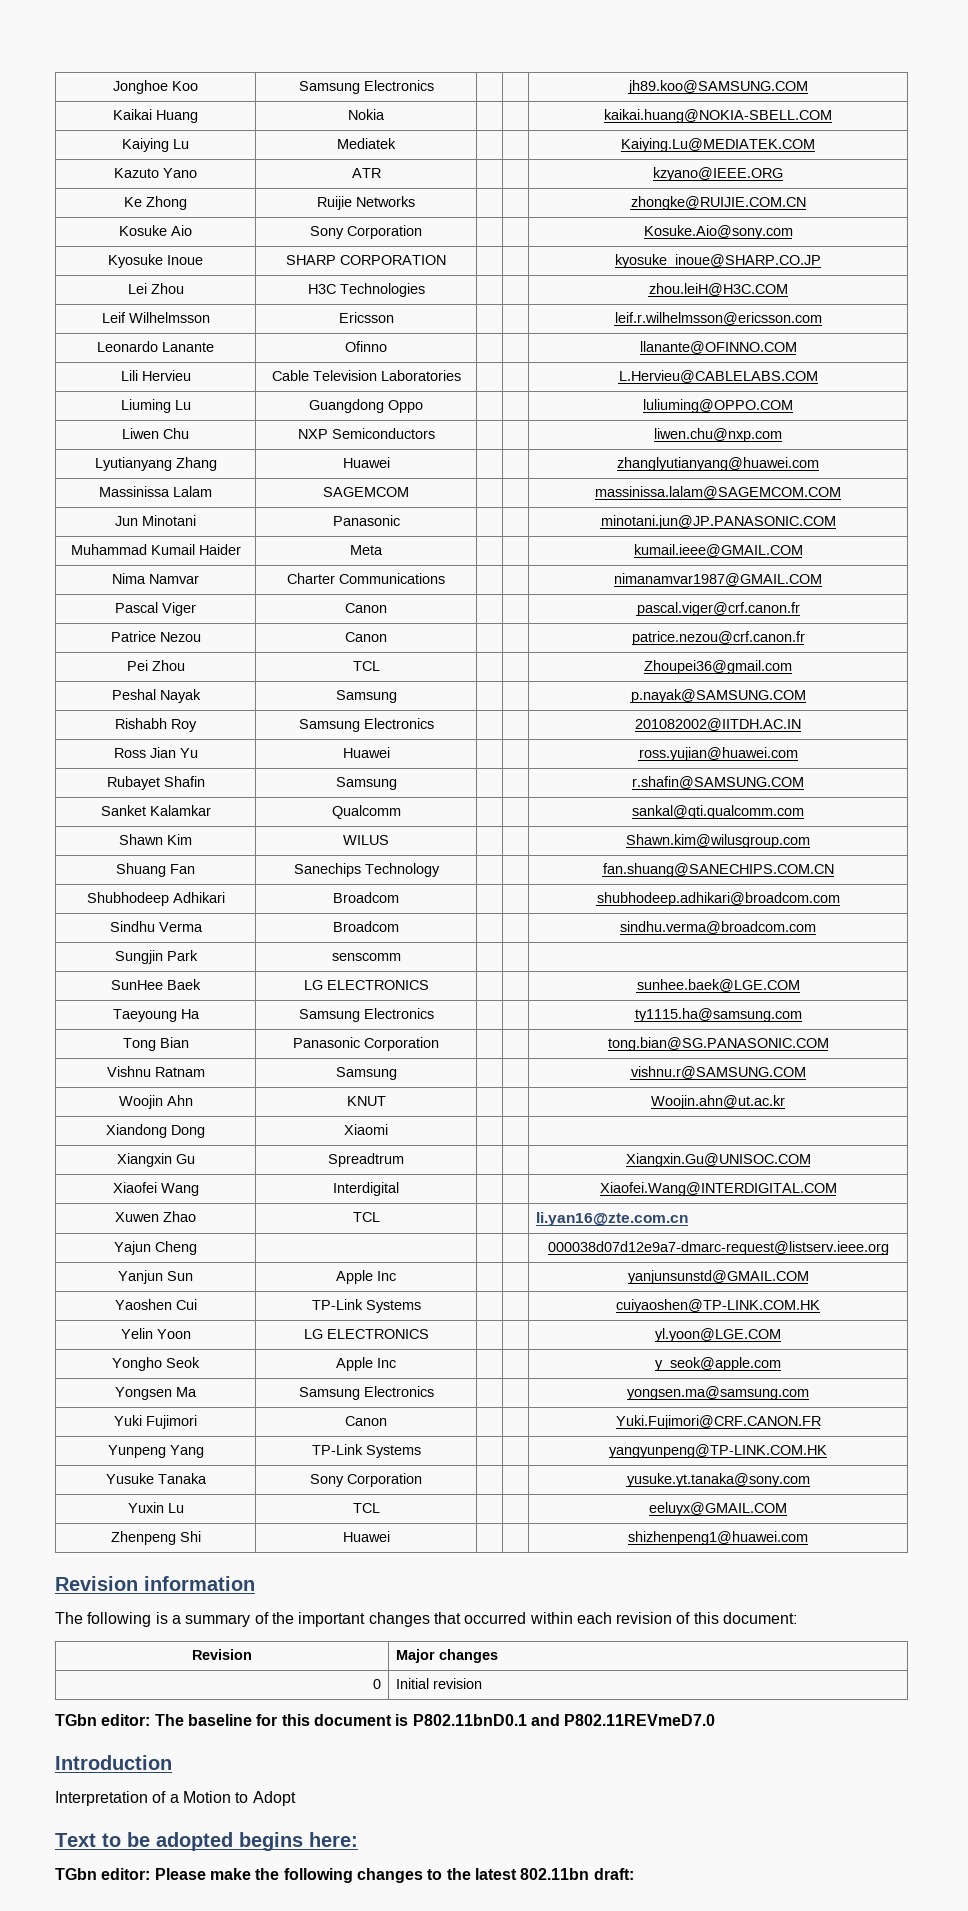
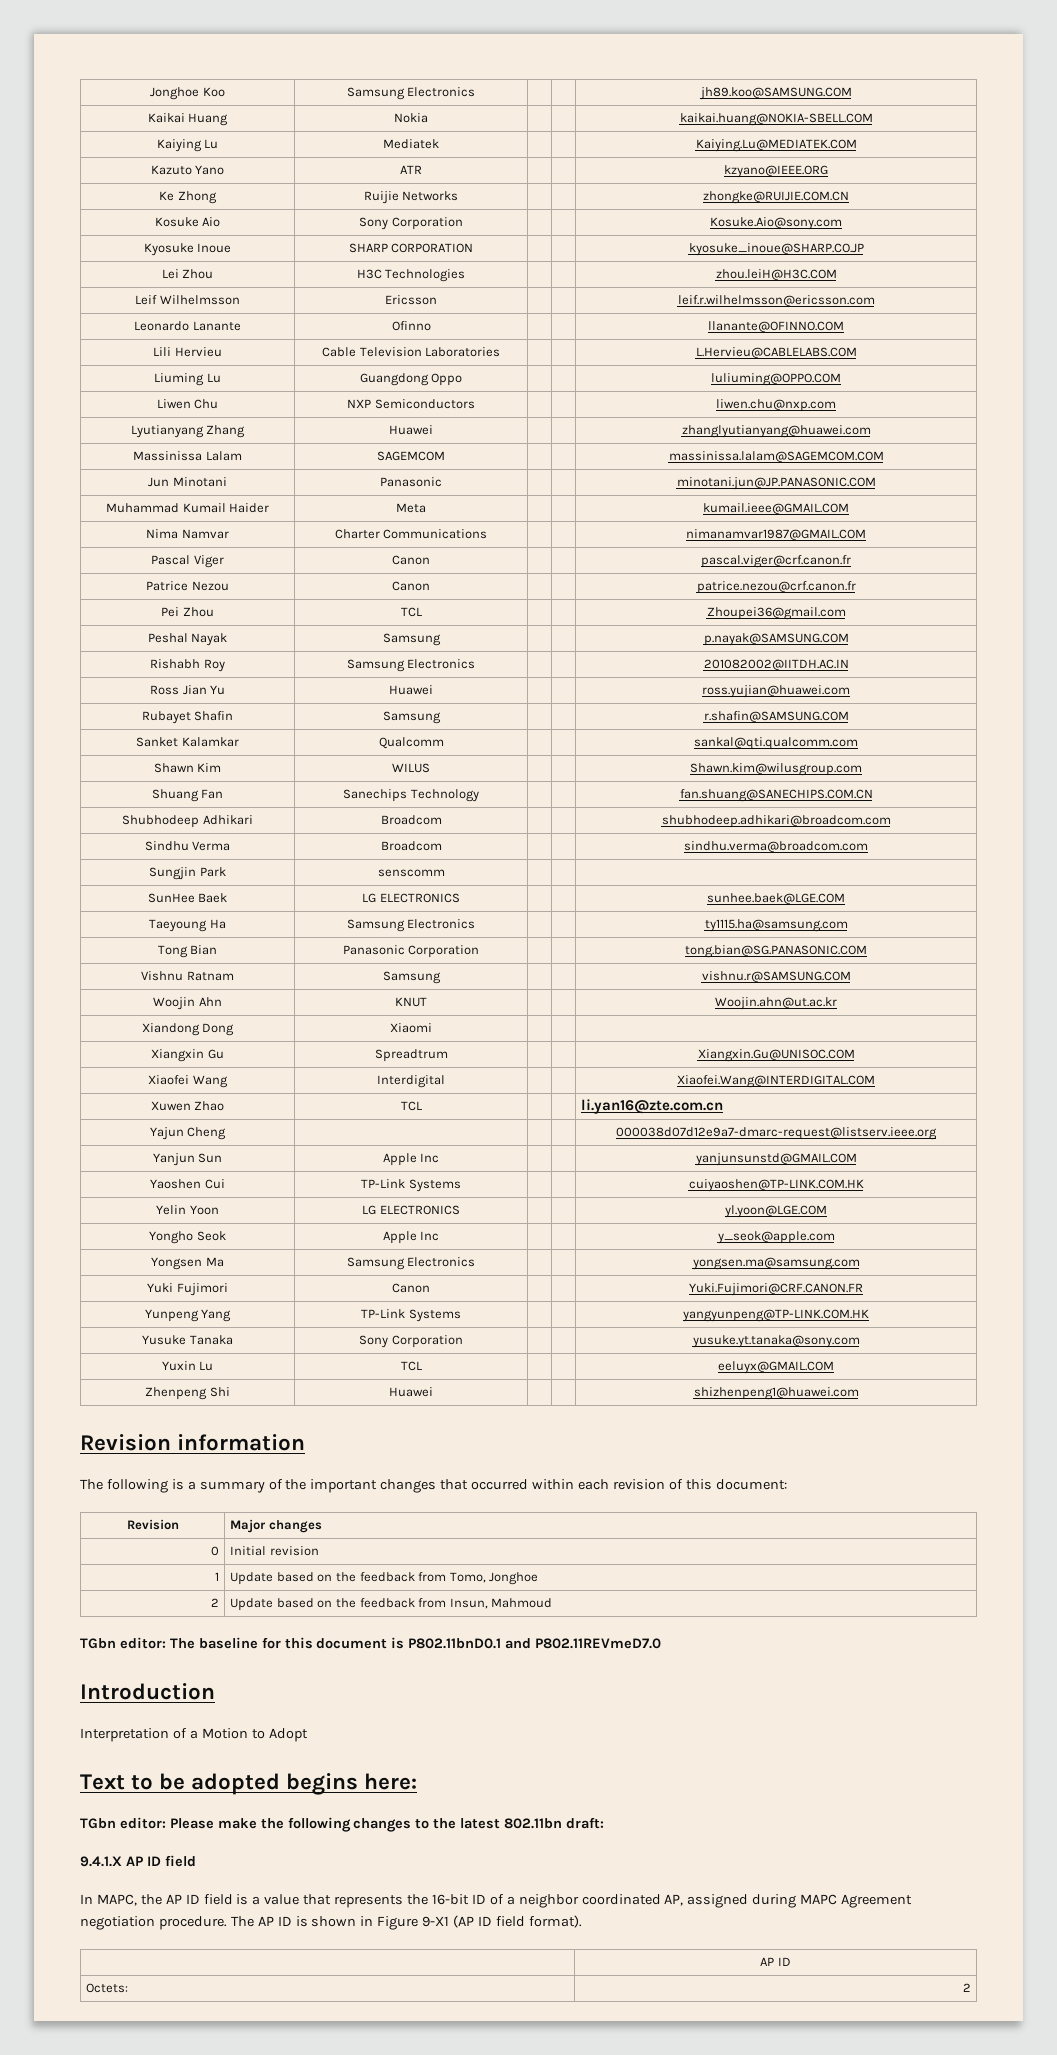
(483, 1683) none -> [214,1572,219,1581] [230,1572,539,1585] [210,1598,219,1607] [230,1598,553,1611] // 1 | Update based on the feedback from Tomo, Jonghoe // 2 | Update based on the feedback from Insun, Mahmoud
(634, 1874) none -> [80,1855,196,1867] [80,1894,913,1908] [80,1915,582,1930] [760,1957,791,1966] [86,1983,129,1993] [962,1983,971,1992] // 9.4.1.X AP ID field // In MAPC, the AP ID field is a value that represents the 16-bit ID of a neighbor coordinated AP, assigned during MAPC Agreement negotiation procedure. The AP ID is shown in Figure 9-X1 (AP ID field format). // | AP ID // Octets: | 2

